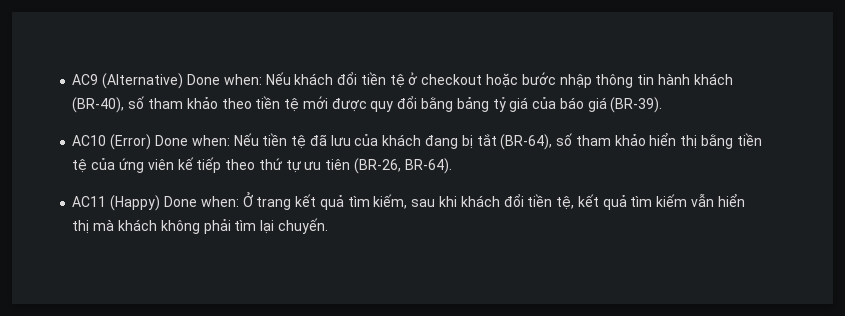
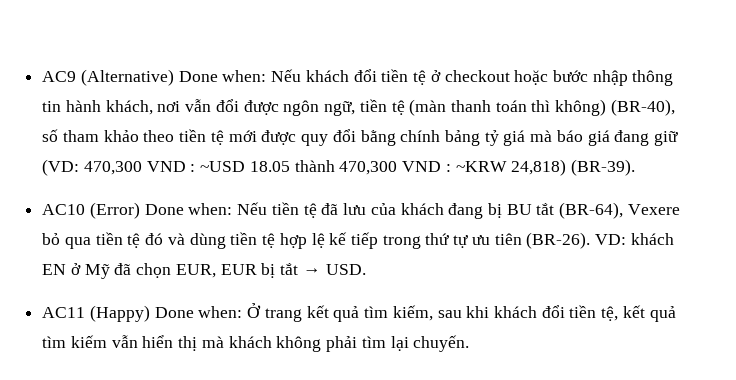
[693,73,733,85] khách -> [105,99,607,116] khách, nơi vẫn đổi được ngôn ngữ, tiền tệ (màn thanh toán thì không)
(453, 104) none -> [400,130,441,142] chính
[532,97,557,109] của -> [530,130,553,142] mà
(607, 104) none -> [614,130,679,146] [42,159,567,176] đang giữ (VD: 470,300 VND : ~USD 18.05 thành 470,300 VND : ~KRW 24,818)
(473, 142) none -> [506,204,532,215] BU
[556,133,762,149] [72,158,174,173] số tham khảo hiển thị bằng tiền tệ của ứng viên -> [627,204,680,215] [42,232,325,249] Vexere bỏ qua tiền tệ đó và dùng tiền tệ hợp lệ
[225,159,256,170] theo -> [382,235,421,249] trong
[353,158,452,174] (BR-26, BR-64). -> [526,232,674,249] [42,263,366,279] (BR-26). VD: khách EN ở Mỹ đã chọn EUR, EUR bị tắt → USD.

